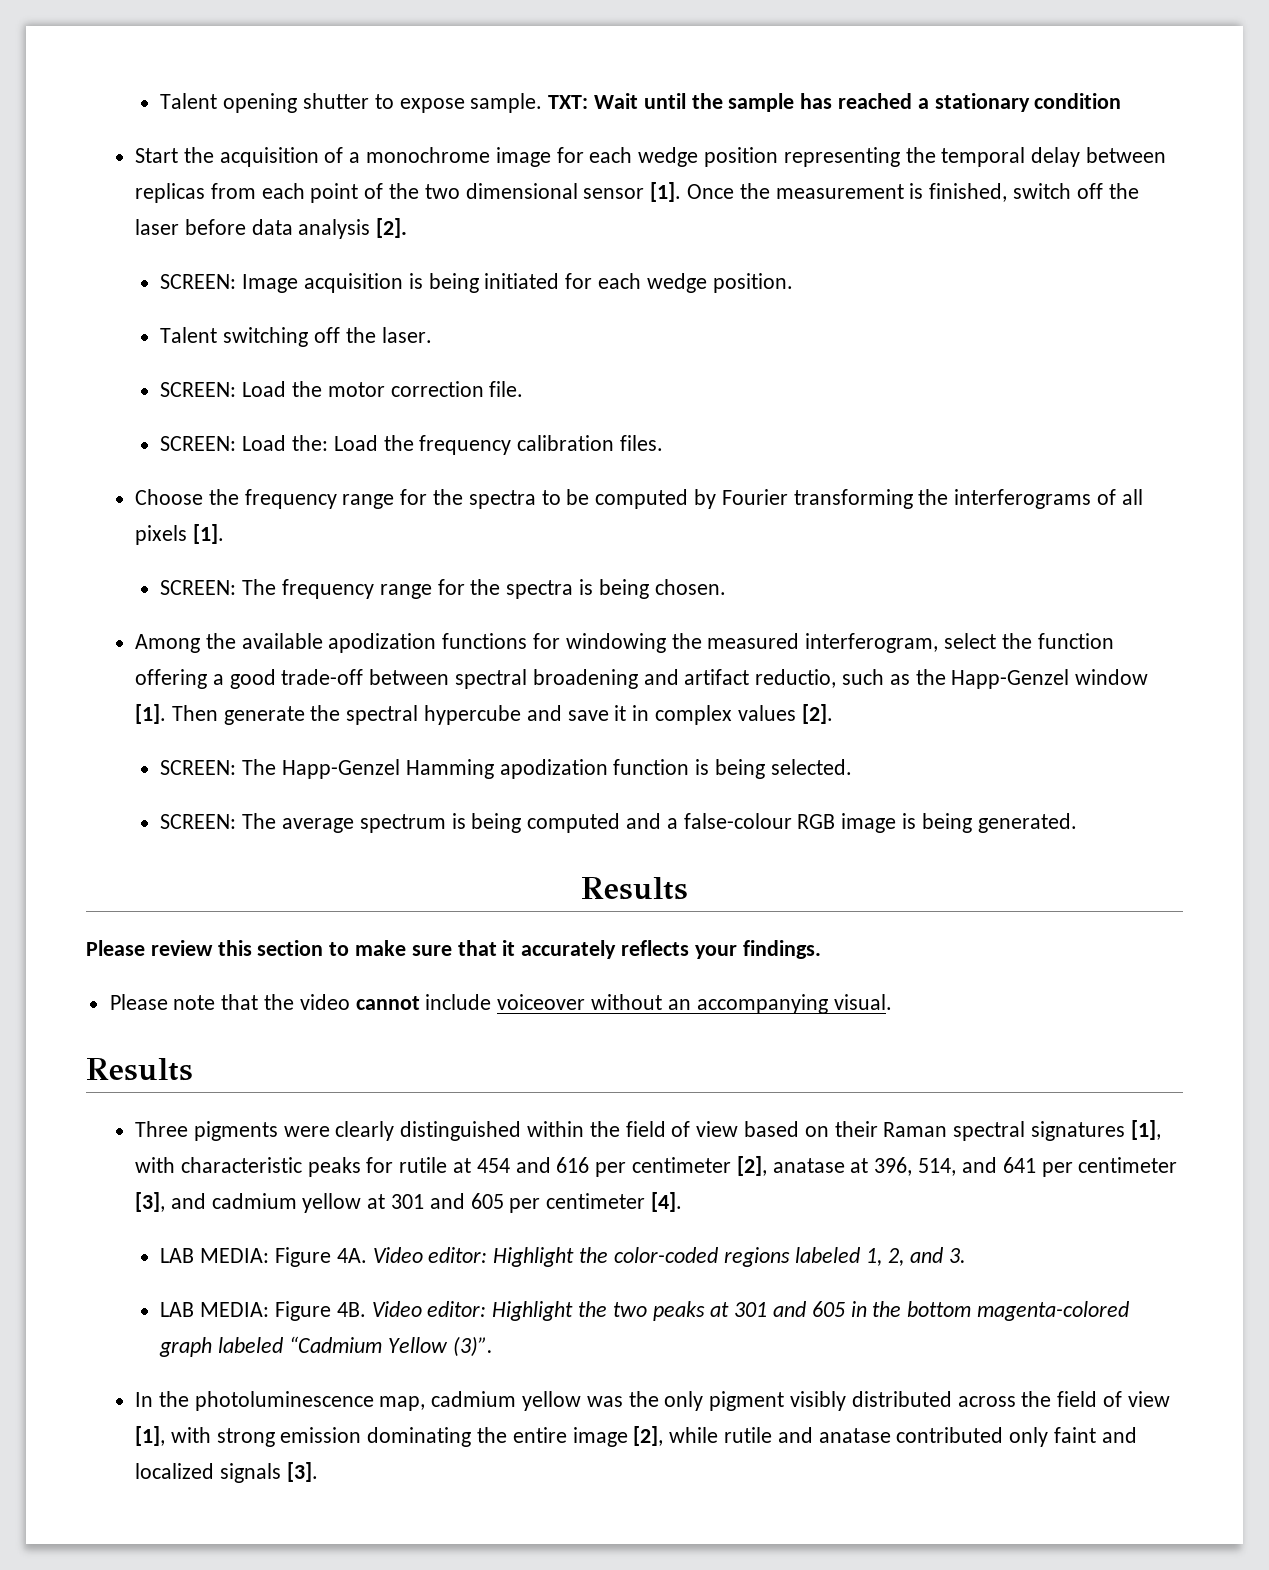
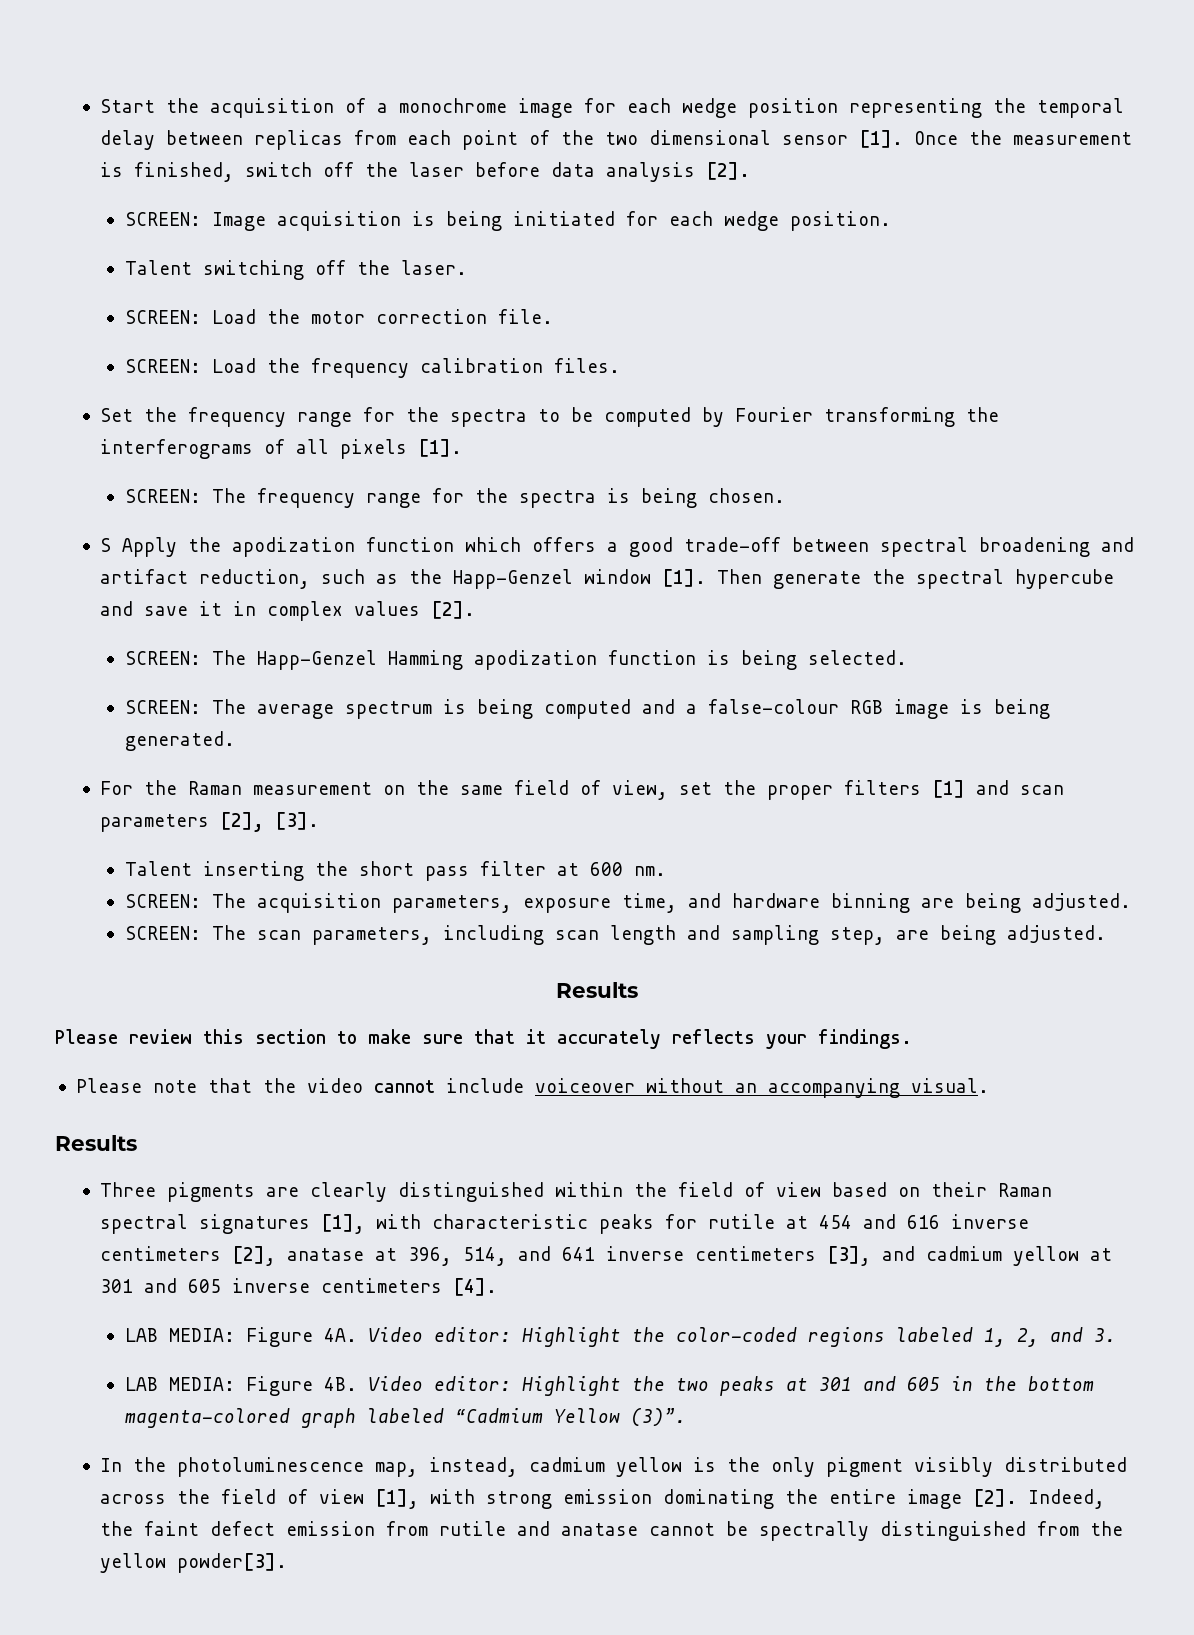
[160,93,1122,113] Talent opening shutter to expose sample. TXT: Wait until the sample has reached a stationary condition // -> (100, 106) none
[291,435,378,451] the: Load -> (256, 365) none
[135,489,204,505] Choose -> [100,408,134,422] Set
[135,633,1114,653] [135,669,208,689] Among the available apodization functions for windowing the measured interferogram, select the function offering -> [100,537,597,557] S Apply the apodization function which offers
[755,669,837,688] reductio, -> [199,569,311,589] reduction,
(1077, 823) none -> [100,780,1065,800] [100,812,320,832] [124,861,666,881] [124,893,1131,913] [124,925,1106,945] // For the Raman measurement on the same field of view, set the proper filters [1] and scan parameters [2], [3]. // Talent inserting the short pass filter at 600 nm. // SCREEN: The acquisition parameters, exposure time, and hardware binning are being adjusted. // SCREEN: The scan parameters, including scan length and sampling step, are being adjusted.
[283,1126,330,1137] were -> [266,1187,300,1197] are
[595,1157,732,1177] per centimeter -> [951,1214,1030,1229] [100,1246,222,1261] inverse centimeters
[1041,1157,1178,1177] per centimeter -> [606,1246,817,1261] inverse centimeters
[509,1193,646,1213] per centimeter -> [232,1278,443,1293] inverse centimeters
[431,1391,623,1411] cadmium yellow was -> [429,1457,717,1477] instead, cadmium yellow is
[633,1426,1137,1447] [135,1462,318,1483] [2], while rutile and anatase contributed only faint and localized signals [3]. -> [973,1489,1106,1509] [100,1521,1124,1541] [100,1553,288,1573] [2]. Indeed, the faint defect emission from rutile and anatase cannot be spectrally distinguished from the yellow powder[3].

